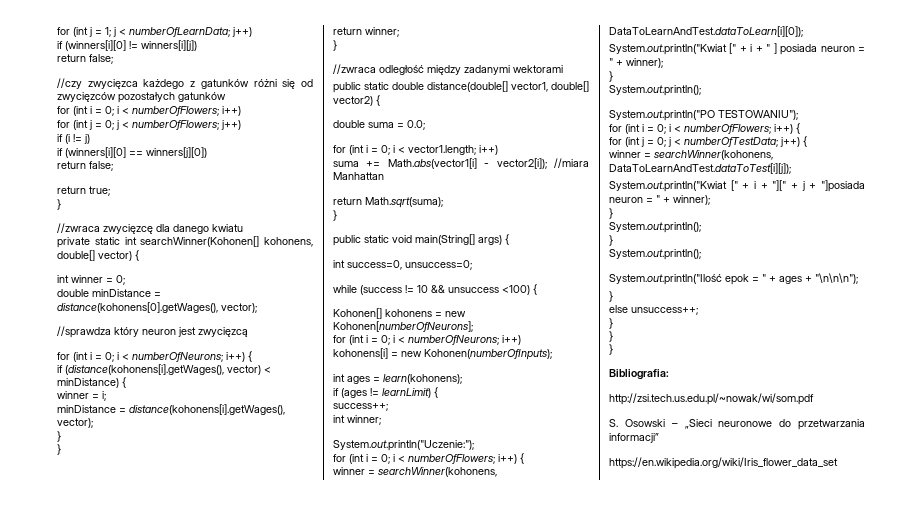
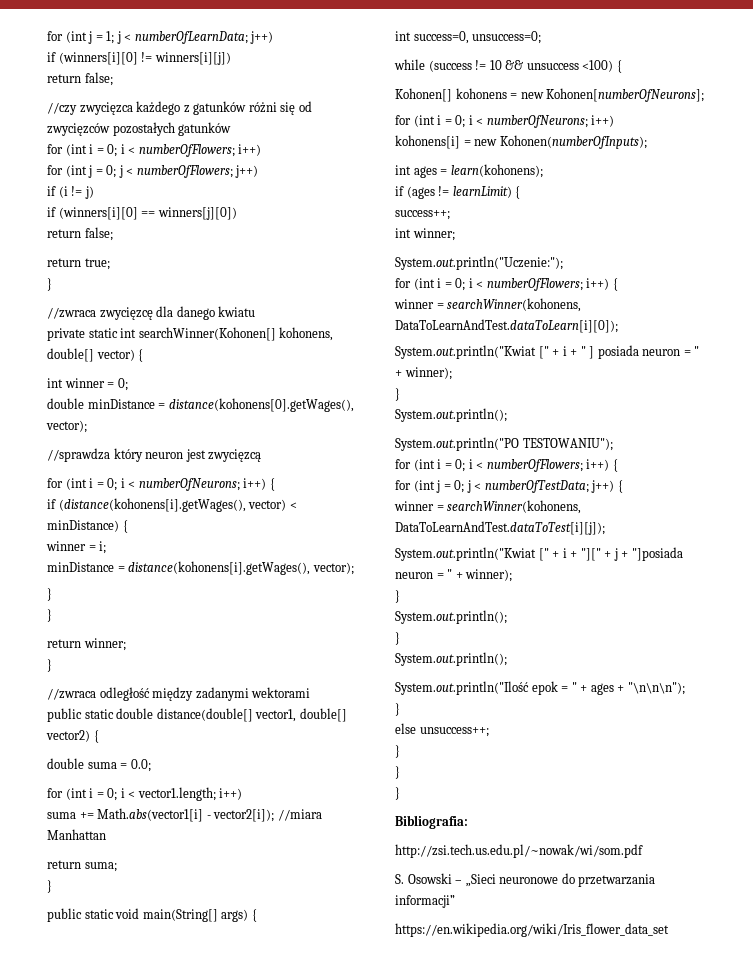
[365,197,443,208] Math.sqrt(suma); -> [84,862,117,872] suma;

